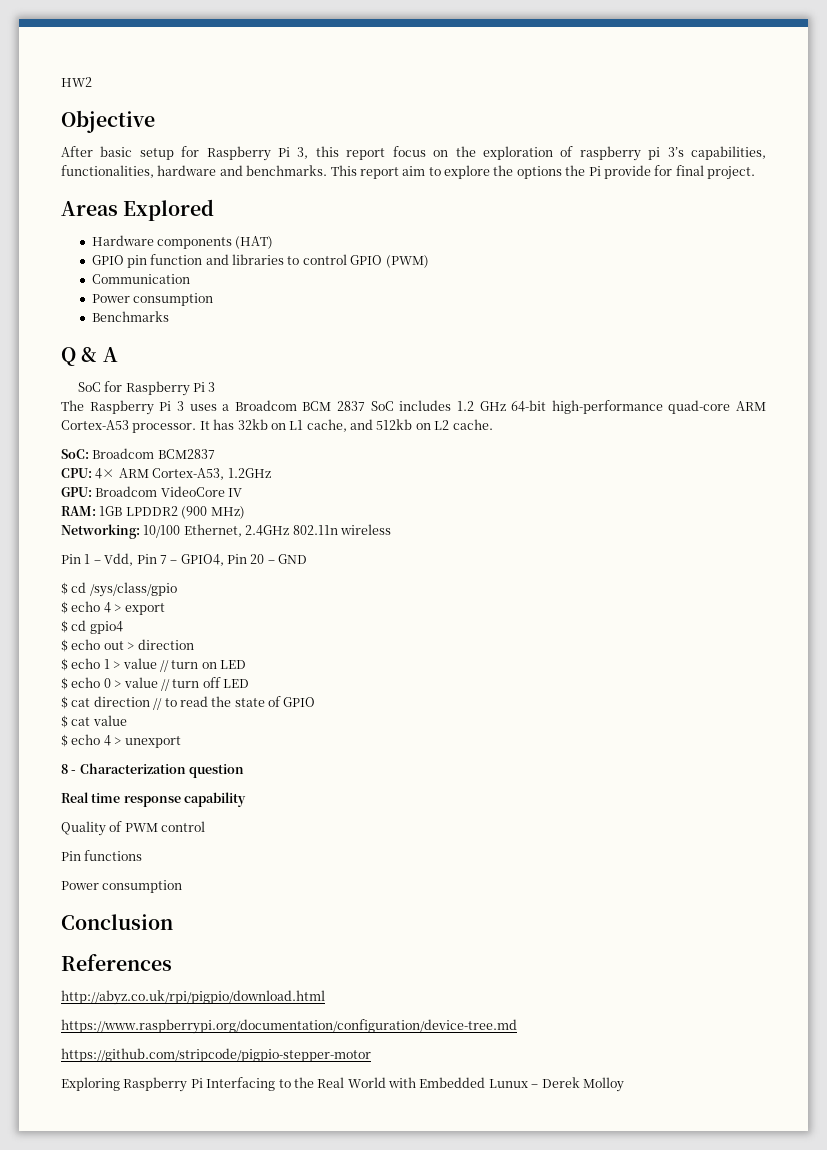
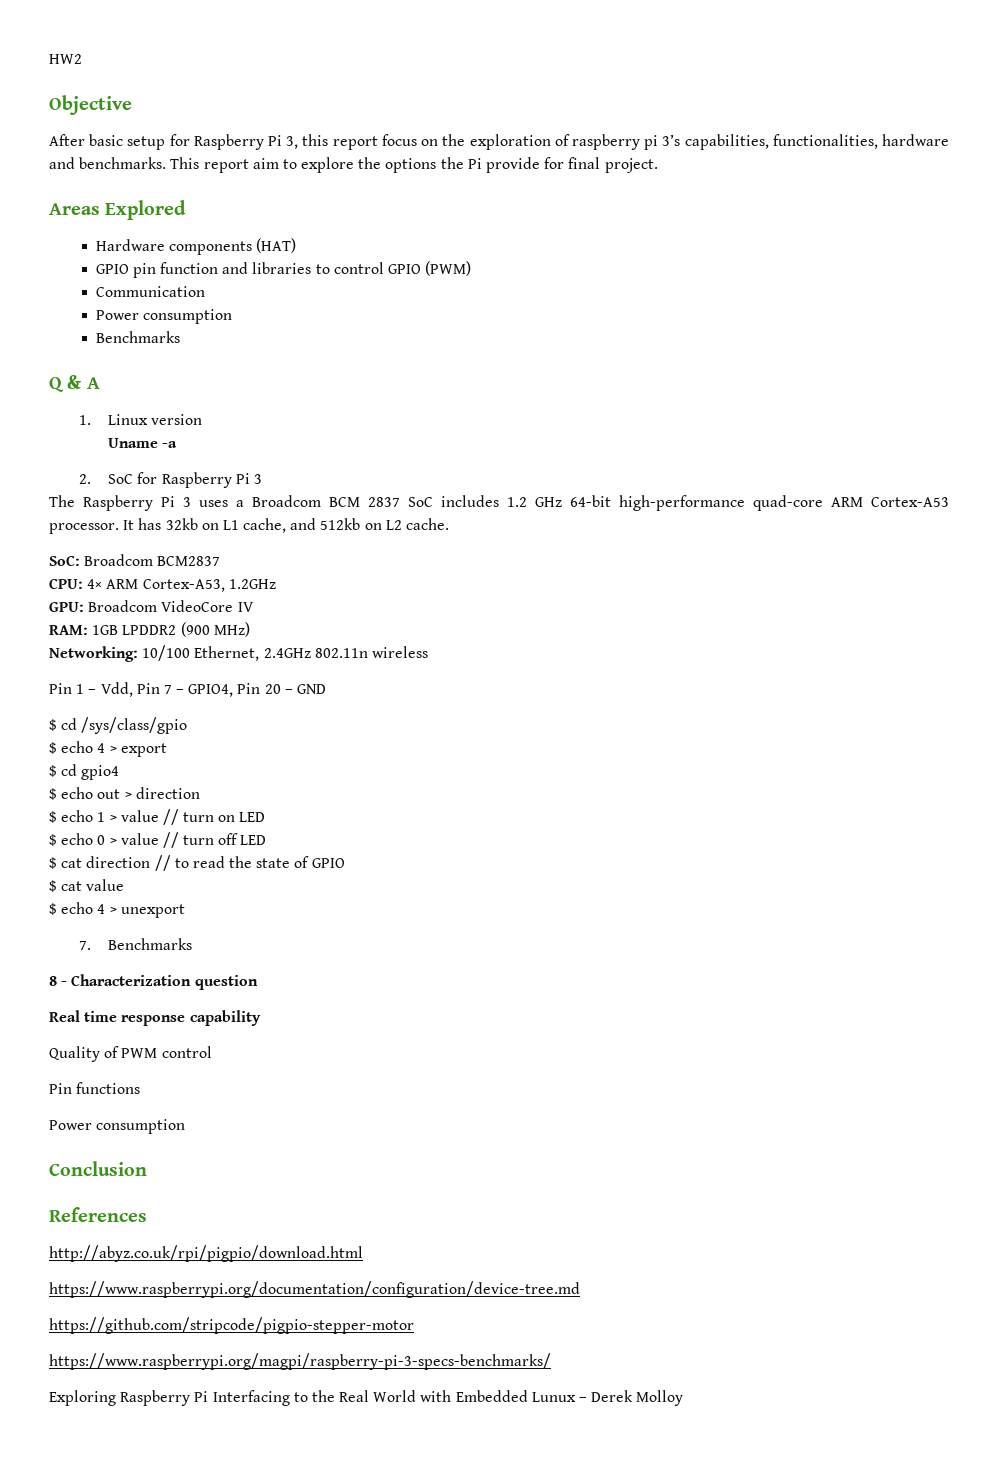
(118, 354) none -> [78,414,203,425] [108,438,178,448] [78,474,91,484] 1. Linux version // Uname -a // 2.
(181, 742) none -> [78,938,193,950] // 7. Benchmarks
(371, 1055) none -> [49,1353,551,1370] // https://www.raspberrypi.org/magpi/raspberry-pi-3-specs-benchmarks/

